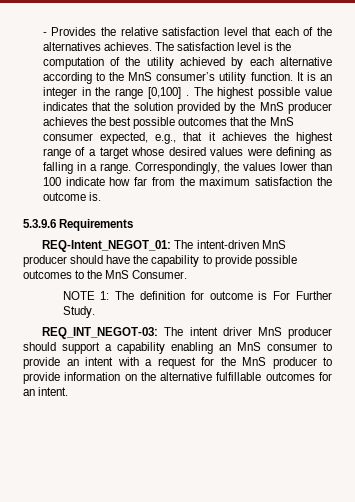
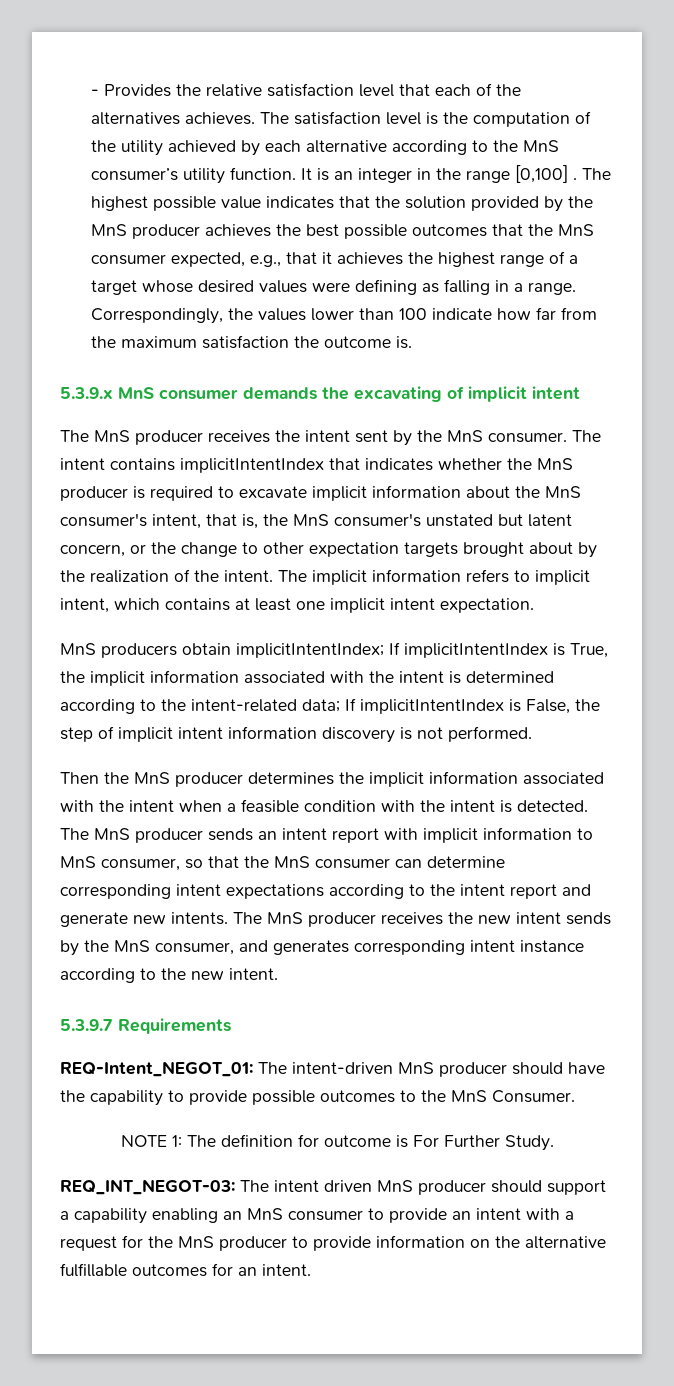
[23,219,56,228] 5.3.9.6 -> [60,386,580,402] [60,430,601,446] [60,458,573,473] [60,485,581,501] [60,513,572,529] [60,542,597,558] [60,569,590,585] [60,598,534,613] [60,642,608,658] [60,670,554,686] [60,698,600,714] [60,726,532,743] [60,771,604,787] [60,799,588,813] [60,827,593,843] [60,856,505,871] [60,884,591,899] [60,912,611,927] [60,940,584,956] [60,968,278,983] [60,1019,113,1031] 5.3.9.x MnS consumer demands the excavating of implicit intent // The MnS producer receives the intent sent by the MnS consumer. The intent contains implicitIntentIndex that indicates whether the MnS producer is required to excavate implicit information about the MnS consumer's intent, that is, the MnS consumer's unstated but latent concern, or the change to other expectation targets brought about by the realization of the intent. The implicit information refers to implicit intent, which contains at least one implicit intent expectation. // MnS producers obtain implicitIntentIndex; If implicitIntentIndex is True, the implicit information associated with the intent is determined according to the intent-related data; If implicitIntentIndex is False, the step of implicit intent information discovery is not performed. // Then the MnS producer determines the implicit information associated with the intent when a feasible condition with the intent is detected. The MnS producer sends an intent report with implicit information to MnS consumer, so that the MnS consumer can determine corresponding intent expectations according to the intent report and generate new intents. The MnS producer receives the new intent sends by the MnS consumer, and generates corresponding intent instance according to the new intent. // 5.3.9.7
[222,327,252,336] driver -> [324,1180,372,1192] driven

